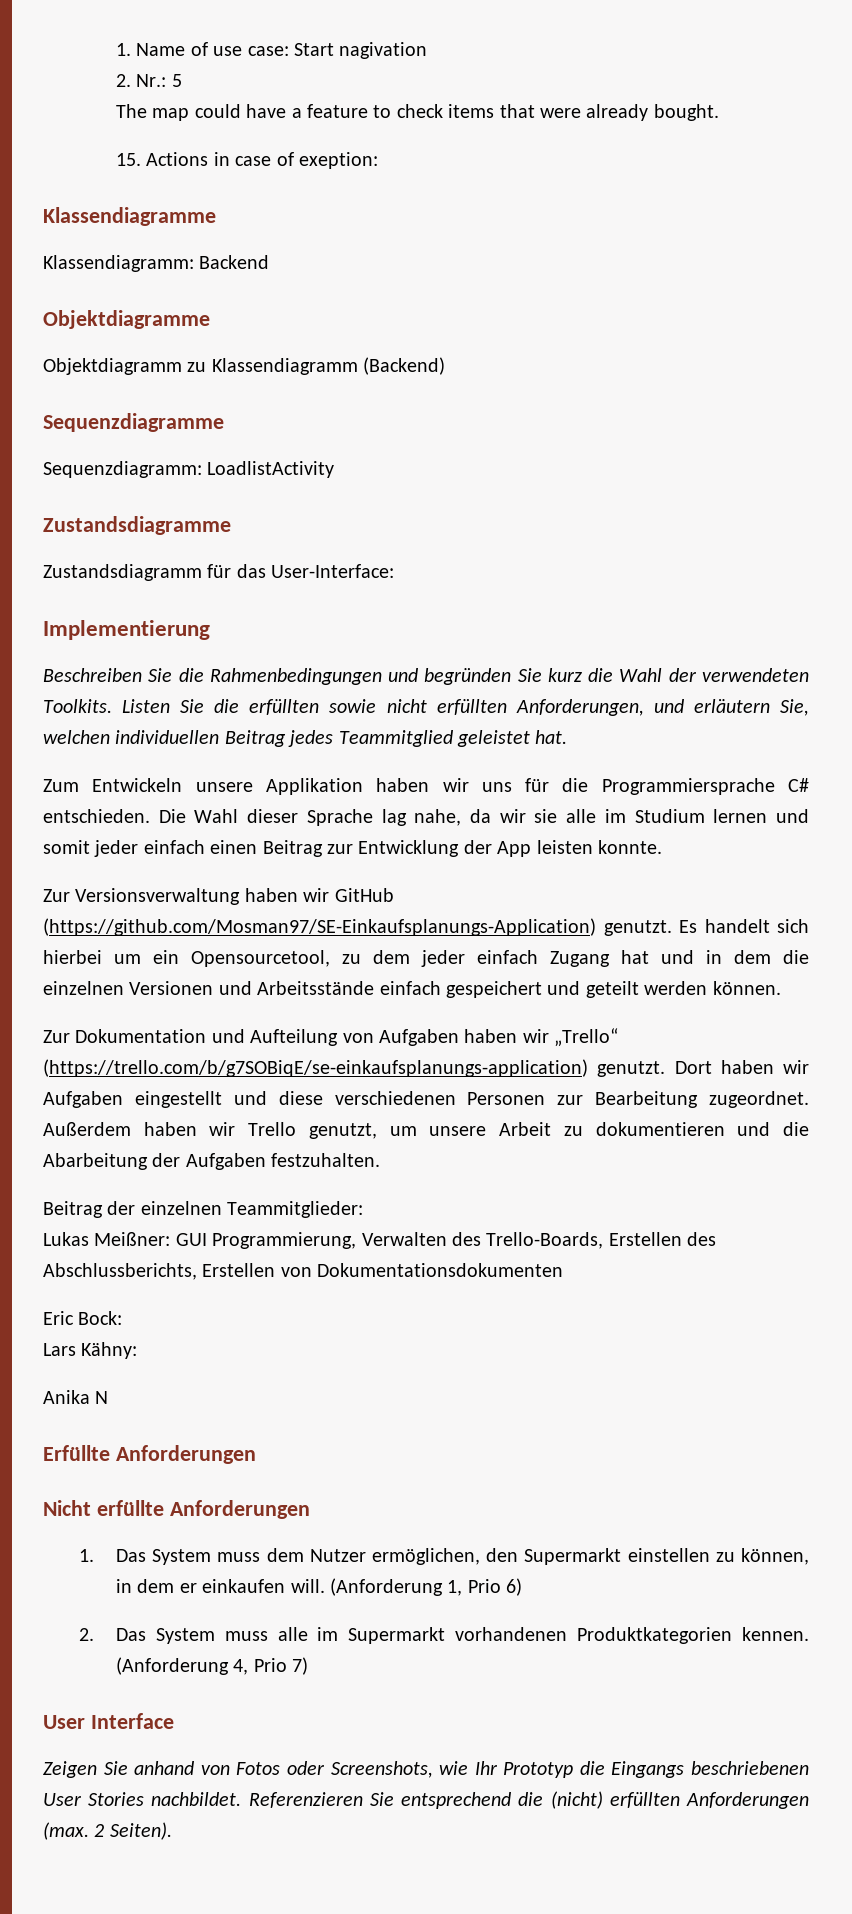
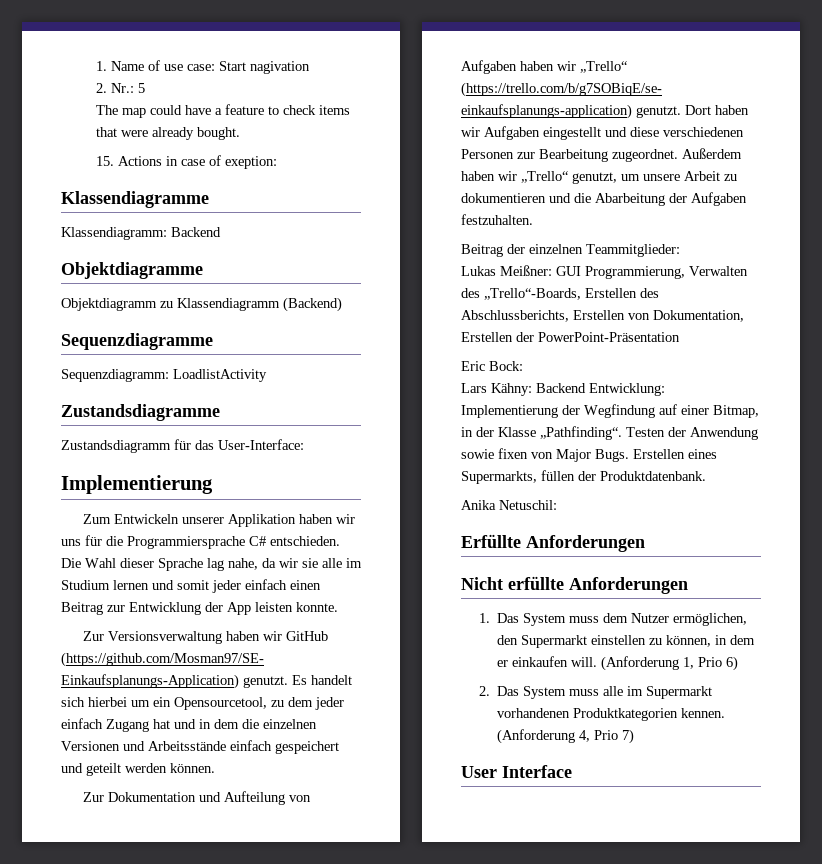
[43,668,809,685] [43,699,810,716] [43,730,568,747] // Beschreiben Sie die Rahmenbedingungen und begründen Sie kurz die Wahl der verwendeten Toolkits. Listen Sie die erfüllten sowie nicht erfüllten Anforderungen, und erläutern Sie, welchen individuellen Beitrag jedes Teammitglied geleistet hat. -> (213, 484) none
[195,782,253,792] unsere -> [182,517,225,524] unserer
[248,1122,297,1136] Trello -> [521,171,568,183] „Trello“
[486,1232,604,1249] Trello-Boards, -> [484,288,581,300] „Trello“-Boards,
[317,1263,564,1277] Dokumentationsdokumenten -> [653,310,744,322] [461,332,680,342] Dokumentation, Erstellen der PowerPoint-Präsentation
(138, 1350) none -> [536,383,665,396] [461,404,759,418] [461,426,758,440] [461,448,717,462] [461,470,706,484] Backend Entwicklung: Implementierung der Wegfindung auf einer Bitmap, in der Klasse „Pathfinding“. Testen der Anwendung sowie fixen von Major Bugs. Erstellen eines Supermarkts, füllen der Produktdatenbank.
[95,1391,109,1404] N -> [499,500,557,510] Netuschil:
[43,1761,809,1778] [43,1791,809,1809] [43,1822,172,1840] // Zeigen Sie anhand von Fotos oder Screenshots, wie Ihr Prototyp die Eingangs beschriebenen User Stories nachbildet. Referenzieren Sie entsprechend die (nicht) erfüllten Anforderungen (max. 2 Seiten). -> (572, 771) none

